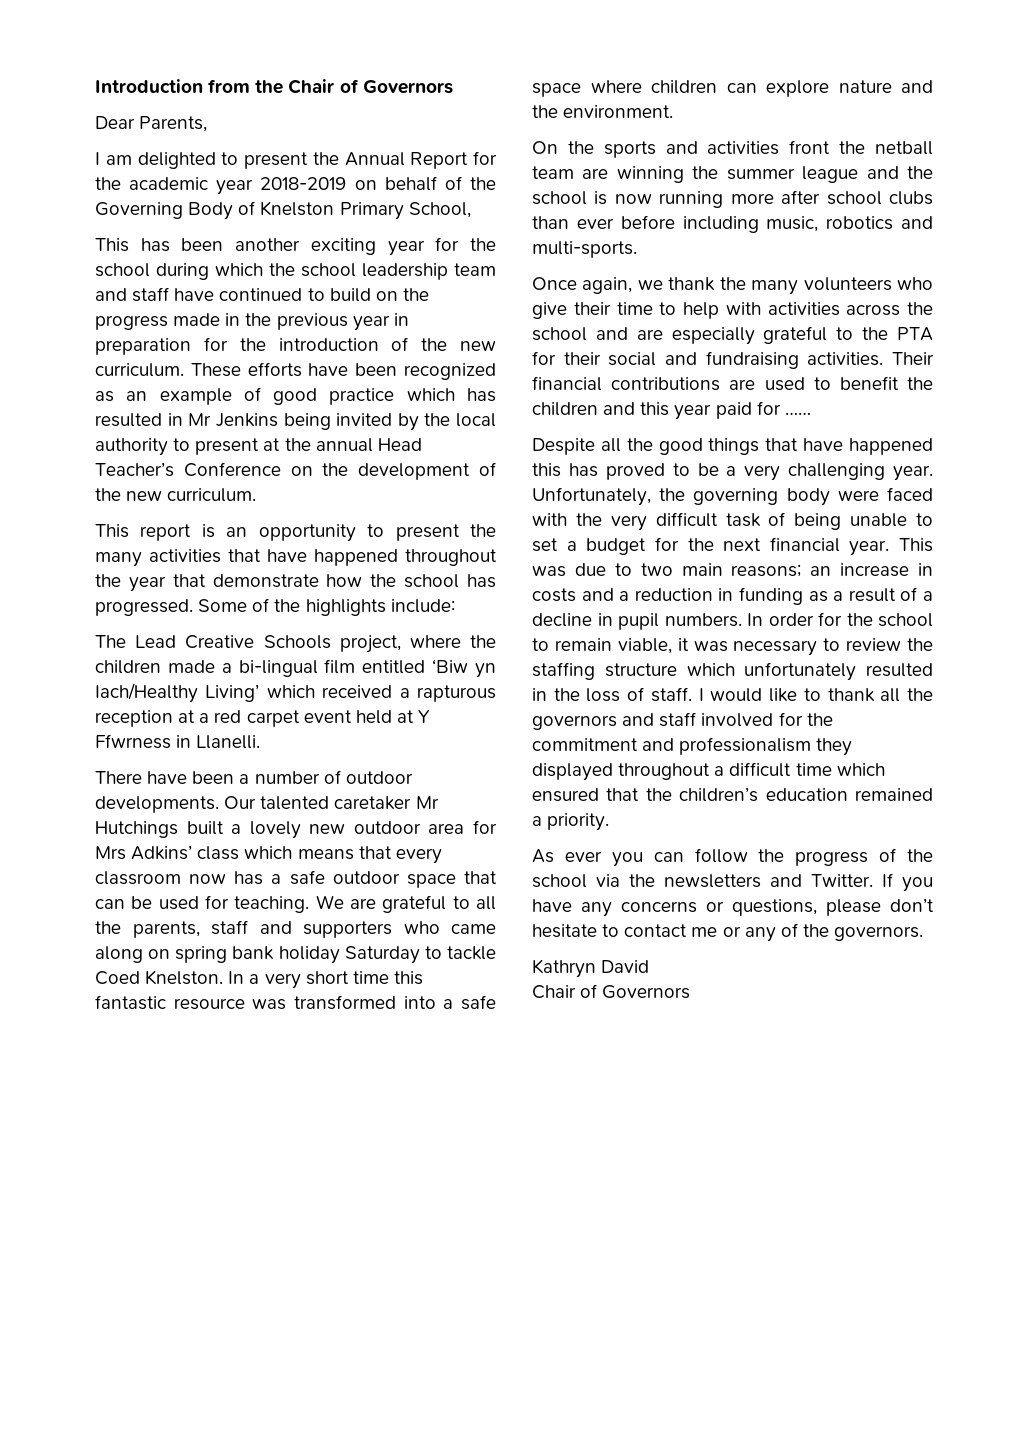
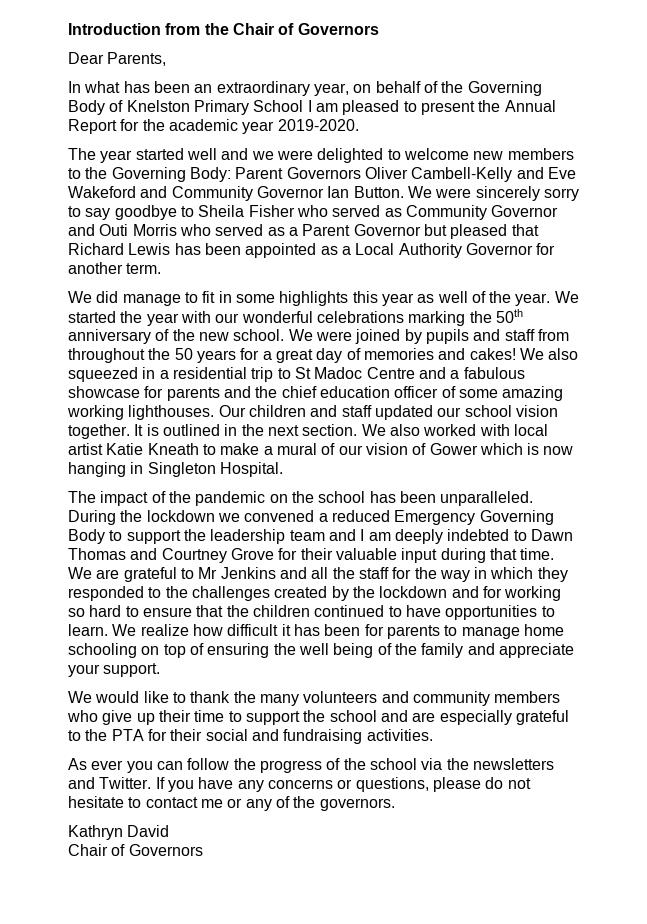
[95,152,216,169] I am delighted -> [68,81,542,96] [68,100,400,115] In what has been an extraordinary year, on behalf of the Governing Body of Knelston Primary School I am pleased
[260,176,497,191] [95,201,471,220] [95,237,497,256] [95,263,496,280] [95,287,429,302] [95,313,409,331] [95,337,496,355] [95,362,497,380] [95,387,496,405] [95,413,496,431] [95,438,422,456] [95,462,497,480] [95,488,257,502] [95,524,496,542] [95,549,497,567] [95,574,496,592] [95,598,455,616] [95,635,497,653] [95,659,496,678] [95,683,496,703] [95,710,431,727] [95,734,261,749] [95,770,413,784] [95,796,439,813] [95,820,497,839] [95,845,442,864] [95,870,497,888] [95,895,496,913] [95,920,496,938] [95,946,496,964] [95,970,423,989] [95,995,497,1010] [532,80,933,97] [532,105,674,118] [532,140,933,158] [532,166,933,183] [532,190,933,208] [532,215,933,233] [532,241,637,258] [532,277,663,294] 2018-2019 on behalf of the Governing Body of Knelston Primary School, // This has been another exciting year for the school during which the school leadership team and staff have continued to build on the progress made in the previous year in preparation for the introduction of the new curriculum. These efforts have been recognized as an example of good practice which has resulted in Mr Jenkins being invited by the local authority to present at the annual Head Teacher’s Conference on the development of the new curriculum. // This report is an opportunity to present the many activities that have happened throughout the year that demonstrate how the school has progressed. Some of the highlights include: // The Lead Creative Schools project, where the children made a bi-lingual film entitled ‘Biw yn Iach/Healthy Living’ which received a rapturous reception at a red carpet event held at Y Ffwrness in Llanelli. // There have been a number of outdoor developments. Our talented caretaker Mr Hutchings built a lovely new outdoor area for Mrs Adkins’ class which means that every classroom now has a safe outdoor space that can be used for teaching. We are grateful to all the parents, staff and supporters who came along on spring bank holiday Saturday to tackle Coed Knelston. In a very short time this fantastic resource was transformed into a safe space where children can explore nature and the environment. // On the sports and activities front the netball team are winning the summer league and the school is now running more after school clubs than ever before including music, robotics and multi-sports. // Once again, we -> [277,119,359,131] [68,148,574,163] [68,167,576,182] [68,186,579,201] [68,205,559,220] [68,224,539,239] [68,243,556,258] [68,262,162,274] [68,291,579,306] [68,309,523,326] [68,329,569,344] [68,348,579,363] [68,367,525,382] [68,386,564,401] [67,405,558,420] [68,424,548,439] [68,443,574,455] [68,462,283,477] [68,491,534,506] [68,510,554,525] [68,529,573,544] [68,548,555,563] [68,567,568,582] [68,586,562,601] [68,605,555,620] [68,624,564,639] [68,643,574,658] [68,663,161,677] [68,691,186,703] 2019-2020. // The year started well and we were delighted to welcome new members to the Governing Body: Parent Governors Oliver Cambell-Kelly and Eve Wakeford and Community Governor Ian Button. We were sincerely sorry to say goodbye to Sheila Fisher who served as Community Governor and Outi Morris who served as a Parent Governor but pleased that Richard Lewis has been appointed as a Local Authority Governor for another term. // We did manage to fit in some highlights this year as well of the year. We started the year with our wonderful celebrations marking the 50th anniversary of the new school. We were joined by pupils and staff from throughout the 50 years for a great day of memories and cakes! We also squeezed in a residential trip to St Madoc Centre and a fabulous showcase for parents and the chief education officer of some amazing working lighthouses. Our children and staff updated our school vision together. It is outlined in the next section. We also worked with local artist Katie Kneath to make a mural of our vision of Gower which is now hanging in Singleton Hospital. // The impact of the pandemic on the school has been unparalleled. During the lockdown we convened a reduced Emergency Governing Body to support the leadership team and I am deeply indebted to Dawn Thomas and Courtney Grove for their valuable input during that time. We are grateful to Mr Jenkins and all the staff for the way in which they responded to the challenges created by the lockdown and for working so hard to ensure that the children continued to have opportunities to learn. We realize how difficult it has been for parents to manage home schooling on top of ensuring the well being of the family and appreciate your support. // We would like to
(892, 284) none -> [381,691,561,706] and community members
(567, 310) none -> [136,713,155,725] up
[683,302,901,319] help with activities across -> [245,711,300,725] support
[892,352,934,365] [532,376,933,391] [532,401,811,420] [532,438,933,455] [532,463,933,481] [532,487,933,506] [532,512,933,531] [532,537,933,556] [532,563,933,577] [532,587,934,605] [532,612,933,630] [532,638,933,656] [532,662,933,681] [532,687,934,702] [532,712,833,730] [532,737,853,756] [532,762,885,781] [532,787,933,802] [532,813,610,831] Their financial contributions are used to benefit the children and this year paid for …… // Despite all the good things that have happened this has proved to be a very challenging year. Unfortunately, the governing body were faced with the very difficult task of being unable to set a budget for the next financial year. This was due to two main reasons; an increase in costs and a reduction in funding as a result of a decline in pupil numbers. In order for the school to remain viable, it was necessary to review the staffing structure which unfortunately resulted in the loss of staff. I would like to thank all the governors and staff involved for the commitment and professionalism they displayed throughout a difficult time which ensured that the children’s education remained a priority. -> (433, 735) none
[890,898,934,912] don’t -> [485,777,531,789] do not

